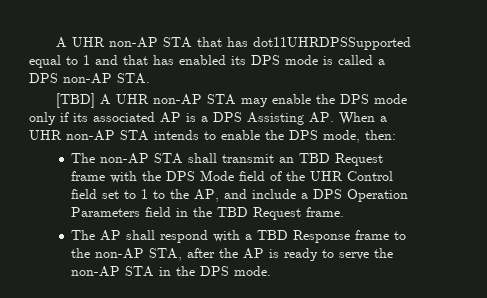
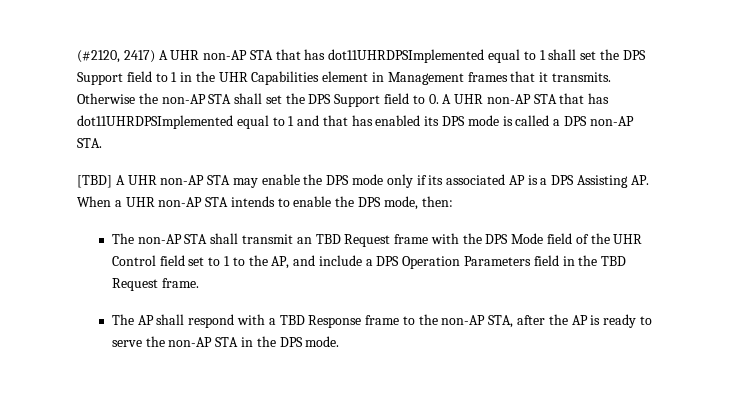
[56,37,412,50] A UHR non-AP STA that has dot11UHRDPSSupported -> [77,49,646,63] [77,71,611,85] [77,93,610,107] [77,115,233,129] (#2120, 2417) A UHR non-AP STA that has dot11UHRDPSImplemented equal to 1 shall set the DPS Support field to 1 in the UHR Capabilities element in Management frames that it transmits. Otherwise the non-AP STA shall set the DPS Support field to 0. A UHR non-AP STA that has dot11UHRDPSImplemented

